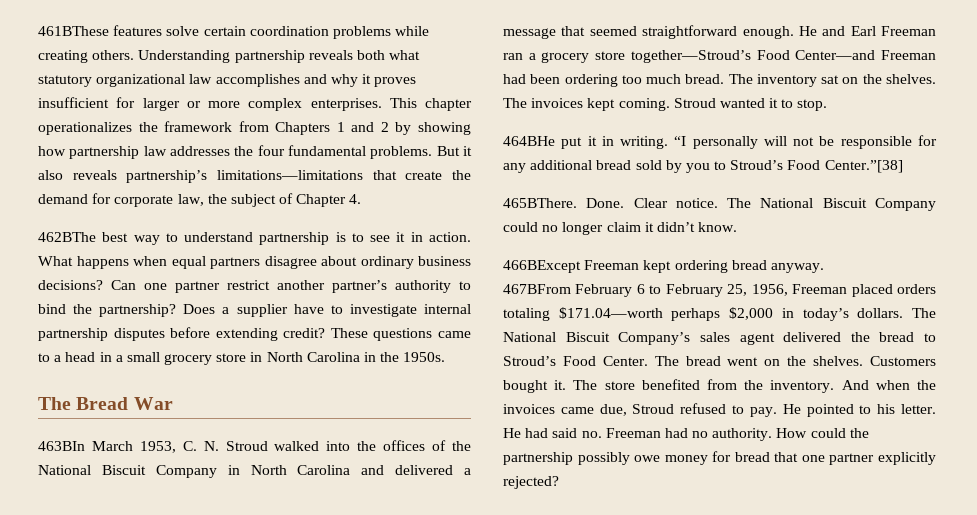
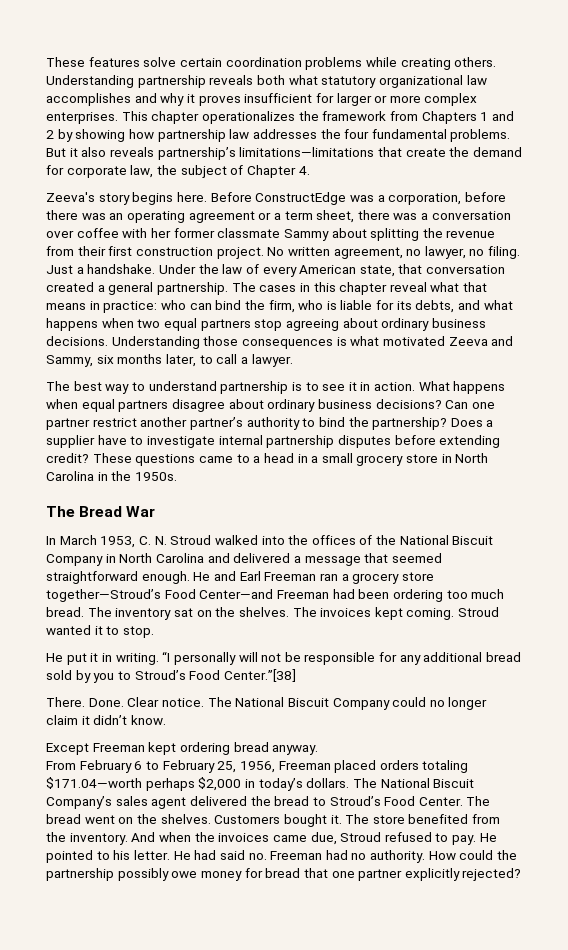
[38,26,109,36] 461BThese -> [46,57,85,67] These
[38,232,96,242] 462BThe -> [46,192,506,205] [46,210,511,223] [46,228,496,241] [46,246,521,259] [46,264,506,277] [46,282,488,295] [46,300,513,313] [46,318,486,331] [46,336,514,349] [46,354,293,367] [46,381,70,391] Zeeva's story begins here. Before ConstructEdge was a corporation, before there was an operating agreement or a term sheet, there was a conversation over coffee with her former classmate Sammy about splitting the revenue from their first construction project. No written agreement, no lawyer, no filing. Just a handshake. Under the law of every American state, that conversation created a general partnership. The cases in this chapter reveal what that means in practice: who can bind the firm, who is liable for its debts, and what happens when two equal partners stop agreeing about ordinary business decisions. Understanding those consequences is what motivated Zeeva and Sammy, six months later, to call a lawyer. // The
[38,441,85,451] 463BIn -> [46,536,56,545] In
[503,136,555,146] 464BHe -> [46,653,63,662] He
[503,198,577,208] 465BThere. -> [46,697,85,707] There.
[503,260,581,273] 466BExcept -> [46,743,89,755] Except
[503,284,571,294] 467BFrom -> [46,761,76,770] From

